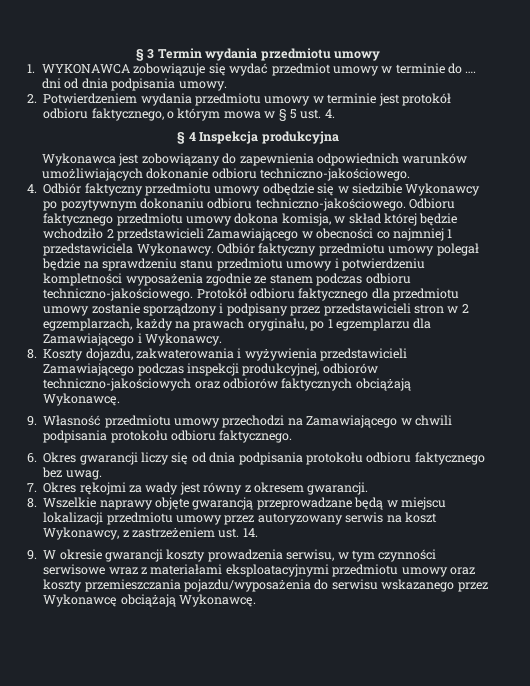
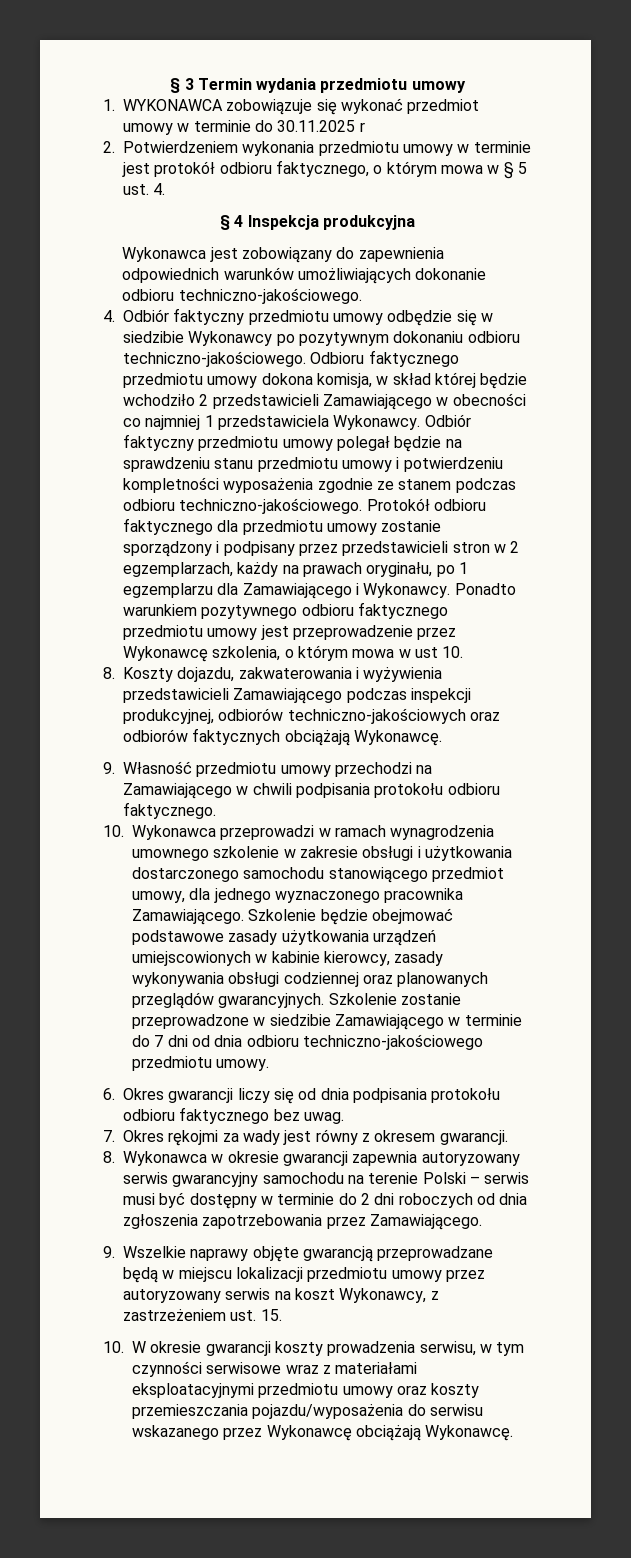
[229,63,269,76] wydać -> [340,98,403,114] wykonać
[465,71,477,73] [42,78,227,91] …. dni od dnia podpisania umowy. -> [277,120,365,132] 30.11.2025 r
[140,93,192,106] wydania -> [242,141,315,156] wykonania
(222, 339) none -> [454,583,516,595] [123,602,448,619] [123,625,457,640] [123,645,464,662] Ponadto warunkiem pozytywnego odbioru faktycznego przedmiotu umowy jest przeprowadzenie przez Wykonawcę szkolenia, o którym mowa w ust 10.
(293, 436) none -> [103,825,495,840] [132,846,512,861] [132,867,504,883] [132,888,464,903] [132,908,453,925] [132,930,436,946] [132,951,444,966] [132,972,489,987] [132,992,461,1009] [132,1014,522,1030] [132,1034,483,1050] [132,1056,270,1071] // 10. Wykonawca przeprowadzi w ramach wynagrodzenia umownego szkolenie w zakresie obsługi i użytkowania dostarczonego samochodu stanowiącego przedmiot umowy, dla jednego wyznaczonego pracownika Zamawiającego. Szkolenie będzie obejmować podstawowe zasady użytkowania urządzeń umiejscowionych w kabinie kierowcy, zasady wykonywania obsługi codziennej oraz planowanych przeglądów gwarancyjnych. Szkolenie zostanie przeprowadzone w siedzibie Zamawiającego w terminie do 7 dni od dnia odbioru techniczno-jakościowego przedmiotu umowy.
(37, 503) none -> [123,1151,520,1166] [123,1172,530,1187] [123,1192,528,1209] [123,1214,482,1230] [103,1246,115,1258] Wykonawca w okresie gwarancji zapewnia autoryzowany serwis gwarancyjny samochodu na terenie Polski – serwis musi być dostępny w terminie do 2 dni roboczych od dnia zgłoszenia zapotrzebowania przez Zamawiającego. // 9.
[242,528,258,537] [27,550,37,560] 14. // 9. -> [260,1309,282,1321] [103,1341,124,1353] 15. // 10.

